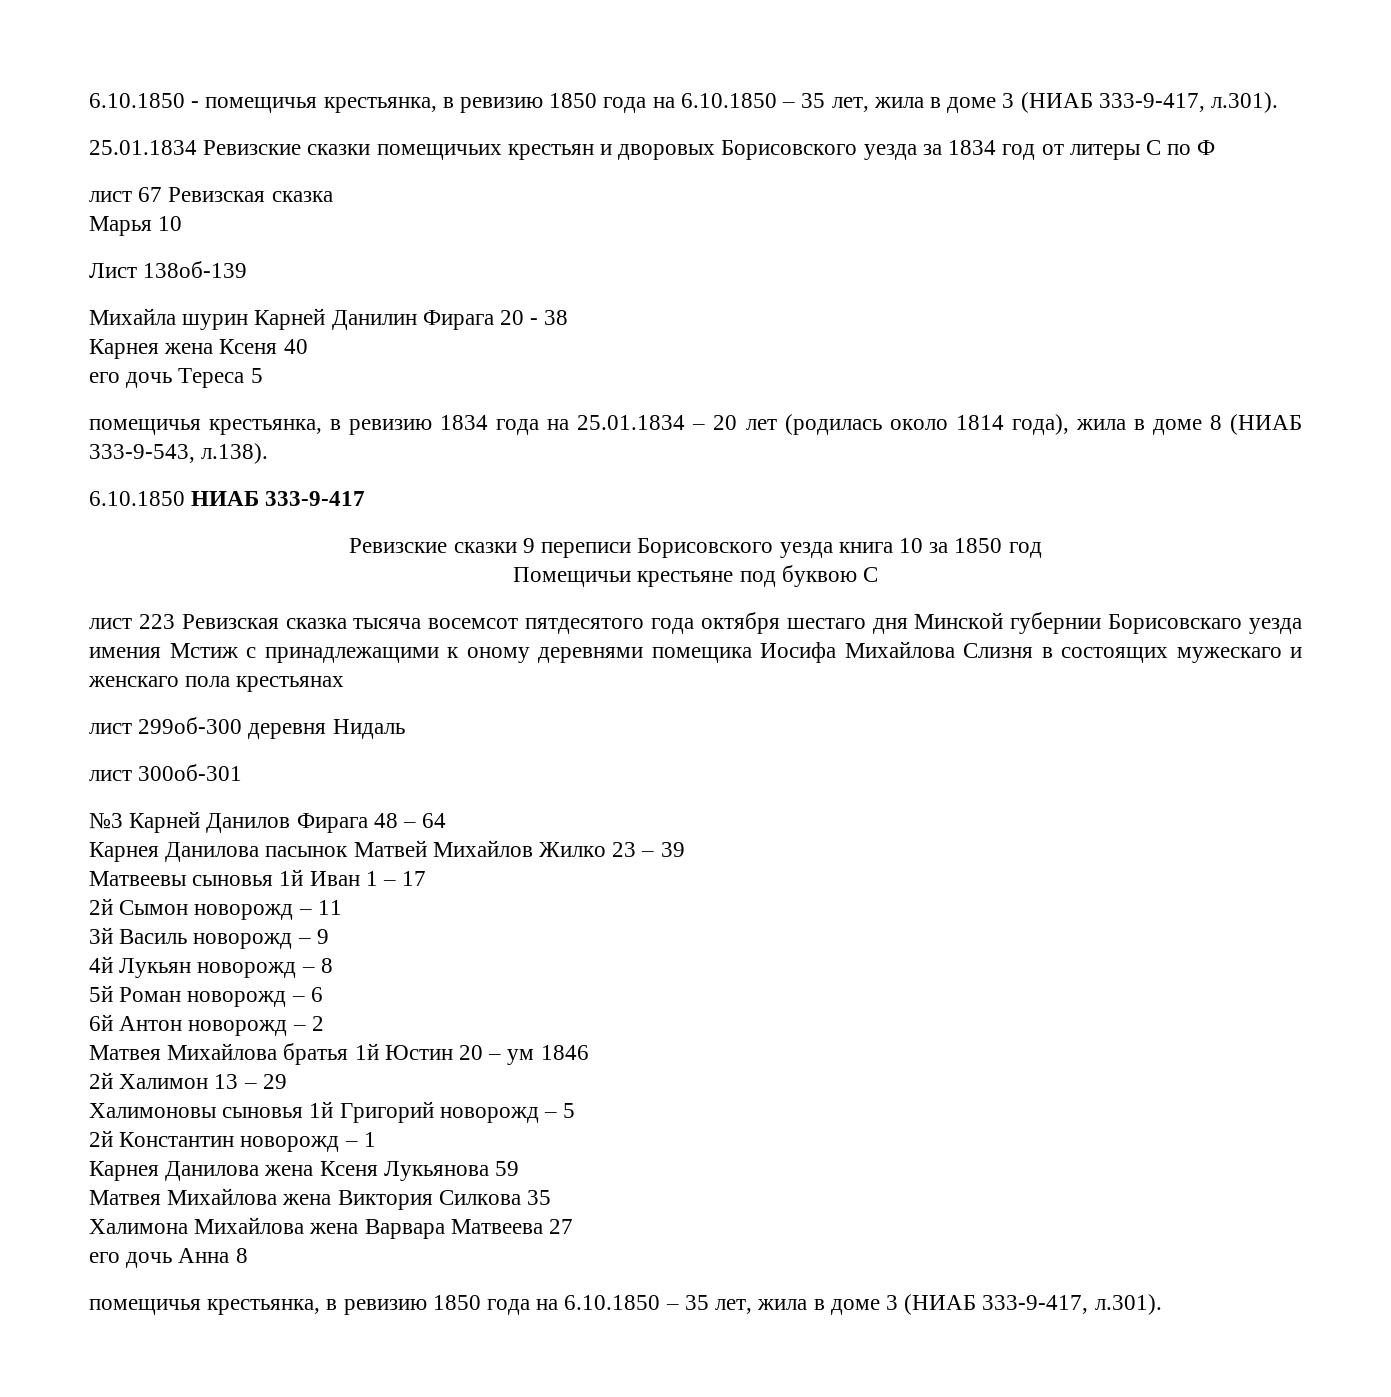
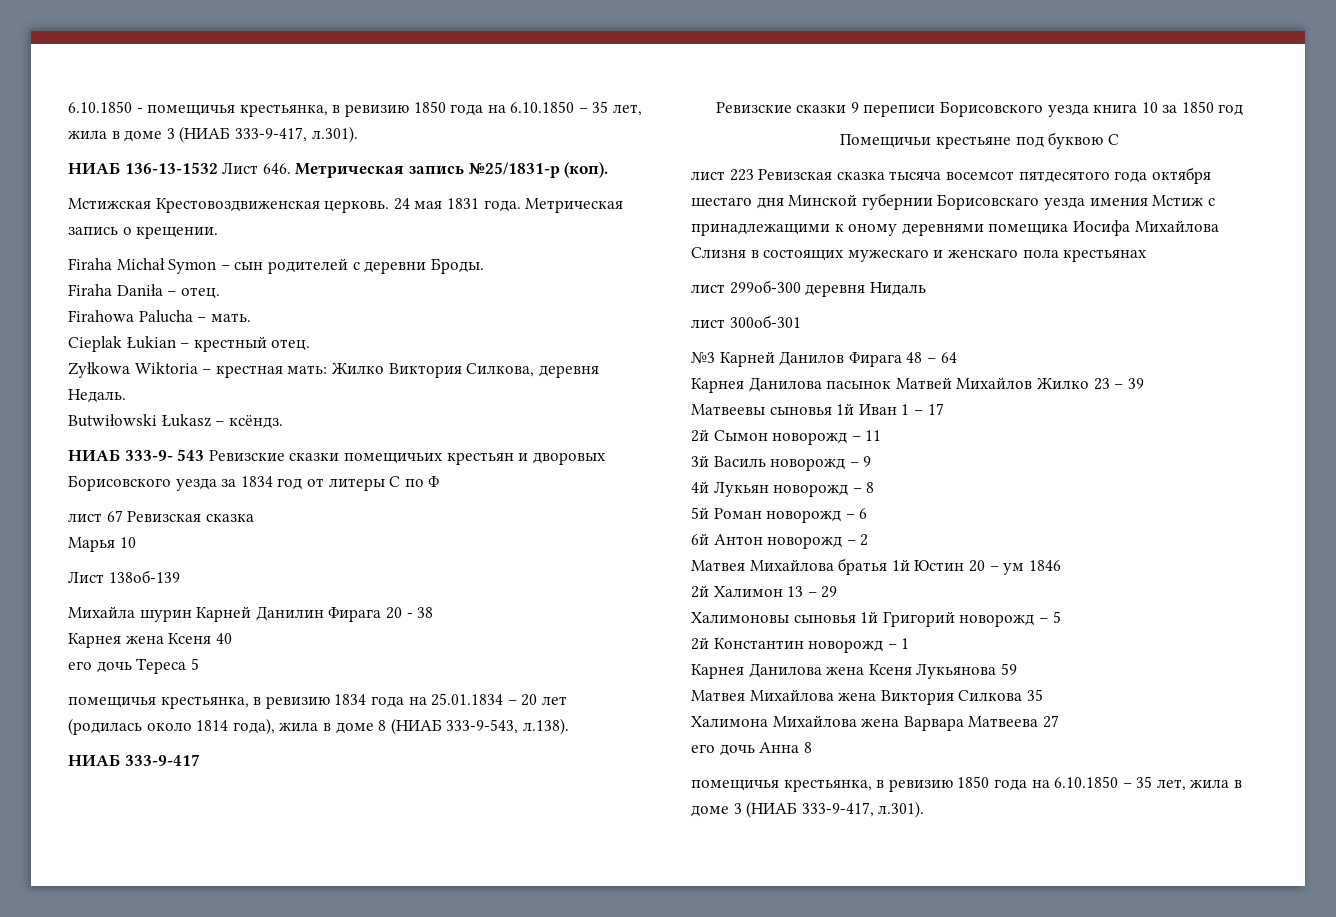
[89,140,197,155] 25.01.1834 -> [68,162,609,178] [68,198,624,213] [68,226,219,239] [68,258,484,274] [68,284,220,299] [68,310,251,323] [68,336,311,352] [68,362,599,378] [68,389,126,403] [68,414,283,429] [68,449,205,461] НИАБ 136-13-1532 Лист 646. Метрическая запись №25/1831-р (коп). // Мстижская Крестовоздвиженская церковь. 24 мая 1831 года. Метрическая запись о крещении. // Firaha Michał Symon – сын родителей с деревни Броды. // Firaha Daniła – отец. // Firahowa Palucha – мать. // Cieplak Łukian – крестный отец. // Zyłkowa Wiktoria – крестная мать: Жилко Виктория Силкова, деревня Недаль. // Butwiłowski Łukasz – ксёндз. // НИАБ 333-9- 543
[89,491,185,506] 6.10.1850 -> (569, 726) none

